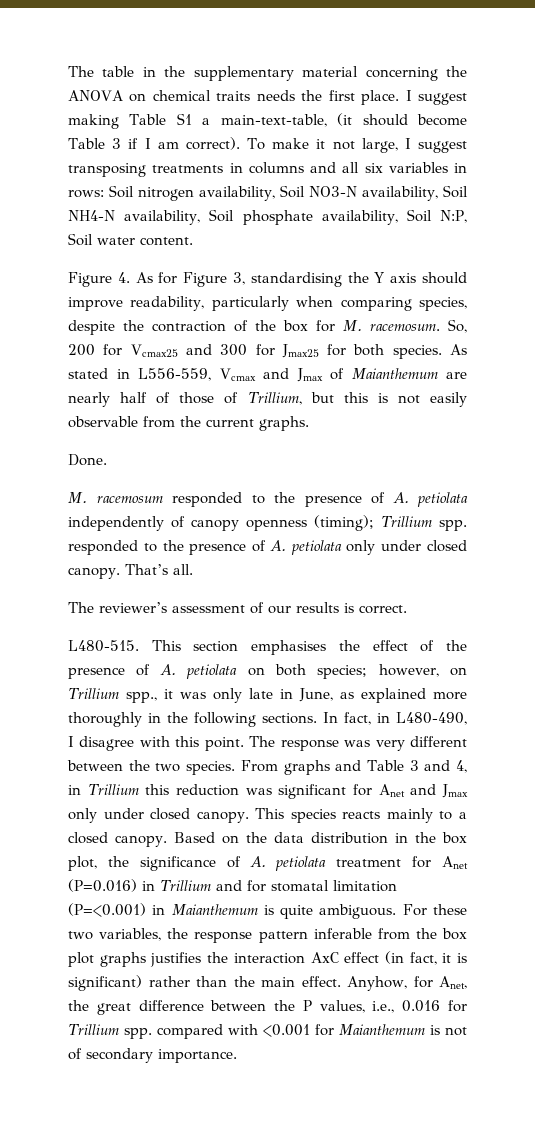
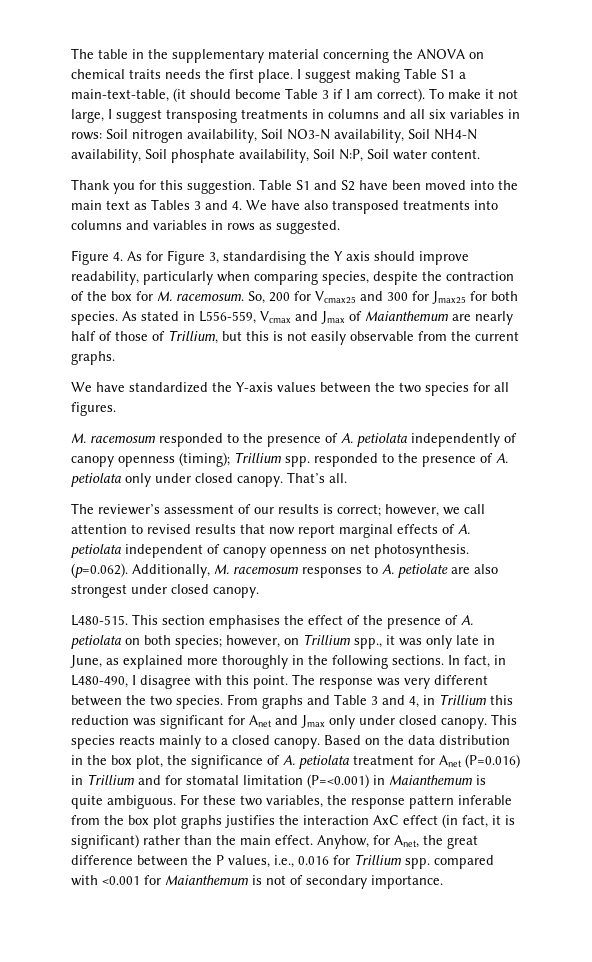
(193, 241) none -> [71,179,518,194] [71,199,498,214] [71,220,340,234] // Thank you for this suggestion. Table S1 and S2 have been moved into the main text as Tables 3 and 4. We have also transposed treatments into columns and variables in rows as suggested.
[68,454,107,466] Done. -> [71,382,509,396] [71,402,116,416] We have standardized the Y-axis values between the two species for all figures.
[359,605,407,614] correct. -> [337,504,485,517] [71,524,470,538] [71,544,469,558] [71,563,498,578] [71,584,259,598] correct; however, we call attention to revised results that now report marginal effects of A. petiolata independent of canopy openness on net photosynthesis. (p=0.062). Additionally, M. racemosum responses to A. petiolate are also strongest under closed canopy.

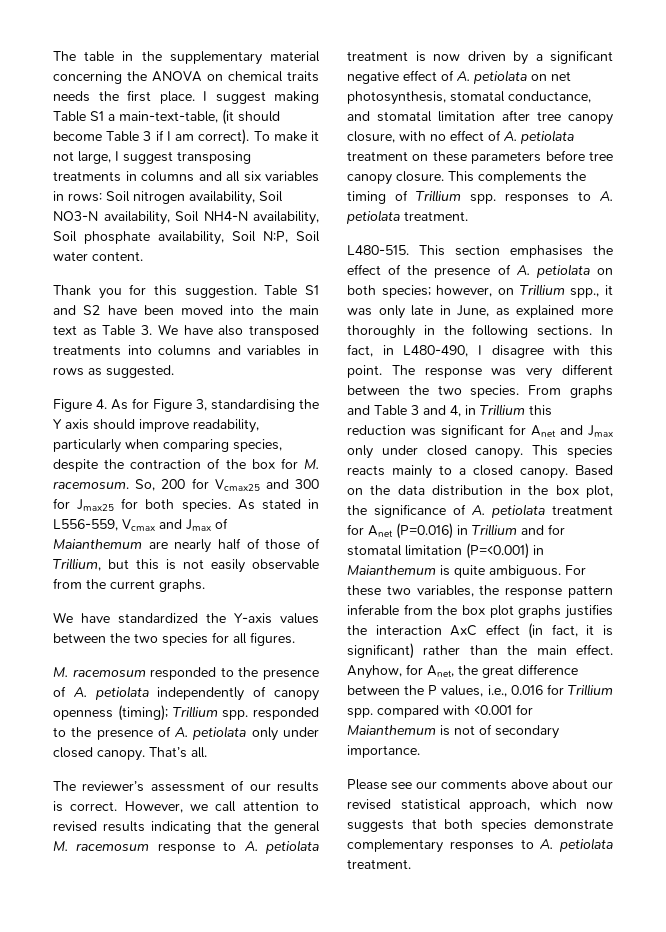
[151,199,242,210] Tables 3 and 4. -> [102,325,153,336] Table 3.
[337,504,439,517] correct; however, -> [70,801,183,813] correct. However,
[240,524,470,538] [71,544,469,558] [71,563,498,578] [71,584,259,598] that now report marginal effects of A. petiolata independent of canopy openness on net photosynthesis. (p=0.062). Additionally, M. racemosum responses to A. petiolate are also strongest under closed canopy. -> [151,821,320,834] [53,840,319,854] [347,50,613,65] [347,70,571,84] [347,91,591,105] [347,110,613,125] [347,130,574,144] [347,150,613,164] [347,171,586,185] [347,190,613,204] [346,210,468,224] indicating that the general M. racemosum response to A. petiolata treatment is now driven by a significant negative effect of A. petiolata on net photosynthesis, stomatal conductance, and stomatal limitation after tree canopy closure, with no effect of A. petiolata treatment on these parameters before tree canopy closure. This complements the timing of Trillium spp. responses to A. petiolata treatment.
(443, 882) none -> [347,779,613,790] [347,799,613,812] [347,819,613,832] [347,838,613,853] [347,859,411,869] // Please see our comments above about our revised statistical approach, which now suggests that both species demonstrate complementary responses to A. petiolata treatment.

